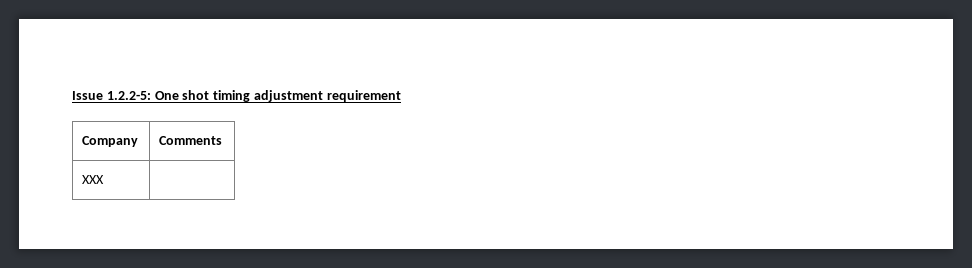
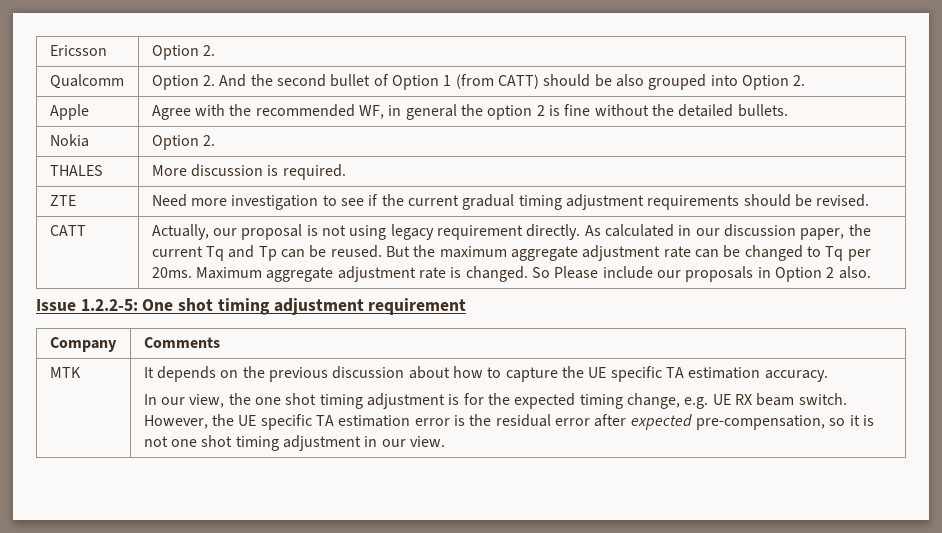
(72, 95) none -> [49,45,107,56] [151,45,216,60] [49,74,124,89] [151,74,806,90] [49,104,89,120] [151,104,788,120] [49,134,89,147] [151,135,216,150] [49,165,103,176] [151,164,346,180] [49,195,76,206] [151,194,870,210] [49,225,86,236] [151,224,871,240] [151,245,871,261] [151,266,871,282] Ericsson | Option 2. // Qualcomm | Option 2. And the second bullet of Option 1 (from CATT) should be also grouped into Option 2. // Apple | Agree with the recommended WF, in general the option 2 is fine without the detailed bullets. // Nokia | Option 2. // THALES | More discussion is required. // ZTE | Need more investigation to see if the current gradual timing adjustment requirements should be revised. // CATT | Actually, our proposal is not using legacy requirement directly. As calculated in our discussion paper, the current Tq and Tp can be reused. But the maximum aggregate adjustment rate can be changed to Tq per 20ms. Maximum aggregate adjustment rate is changed. So Please include our proposals in Option 2 also. //
[82,175,105,184] XXX | -> [49,367,81,378] [143,366,828,382] [143,393,847,409] [143,414,874,430] [143,435,445,451] MTK | It depends on the previous discussion about how to capture the UE specific TA estimation accuracy. // In our view, the one shot timing adjustment is for the expected timing change, e.g. UE RX beam switch. However, the UE specific TA estimation error is the residual error after expected pre-compensation, so it is not one shot timing adjustment in our view.

